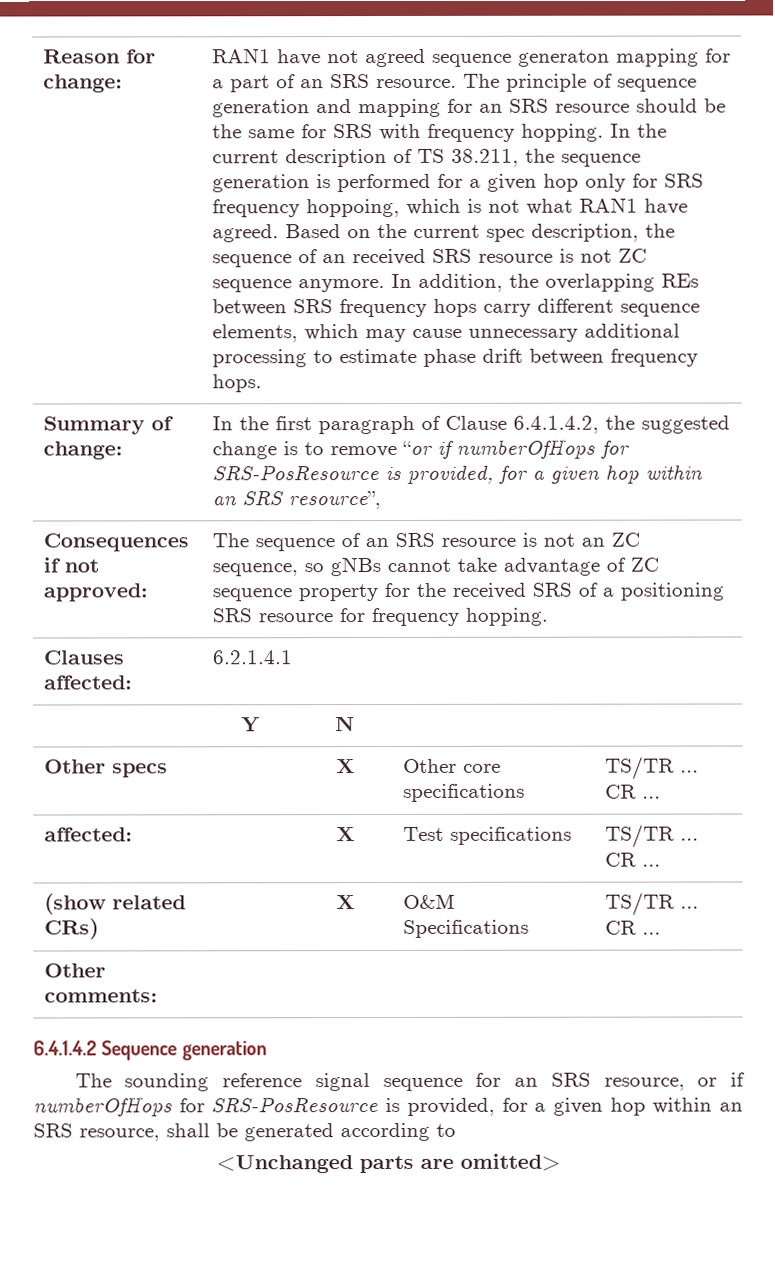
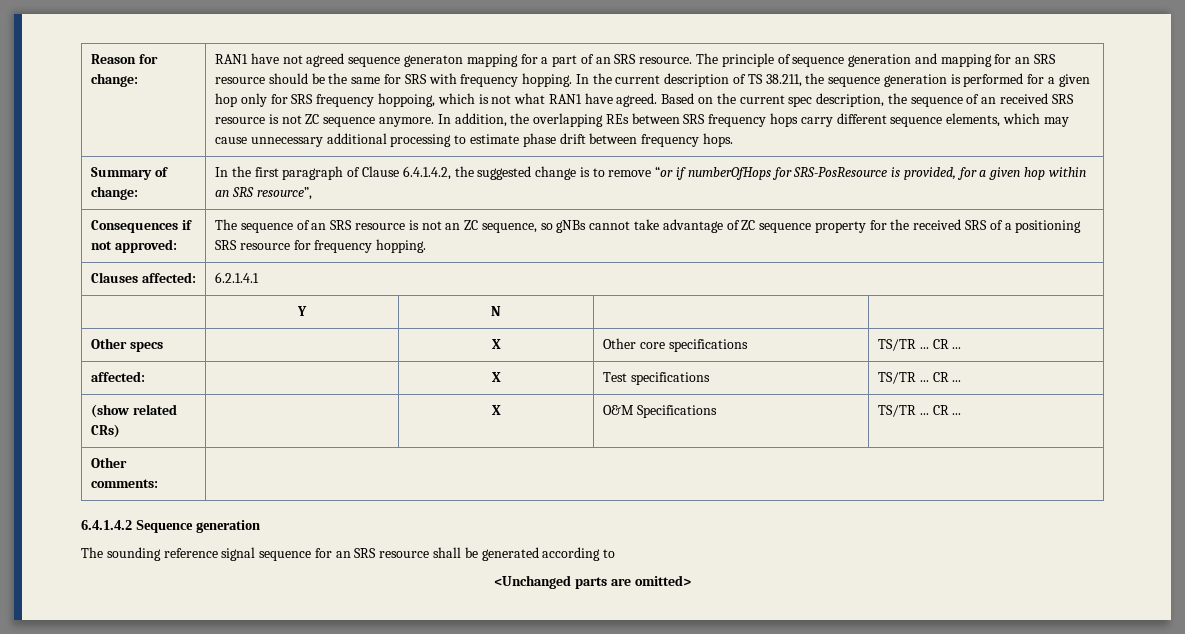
[603,1072,745,1091] [33,1096,744,1117] [33,1123,160,1142] resource, or if numberOfHops for SRS-PosResource is provided, for a given hop within an SRS resource, -> [379,551,430,558] resource

